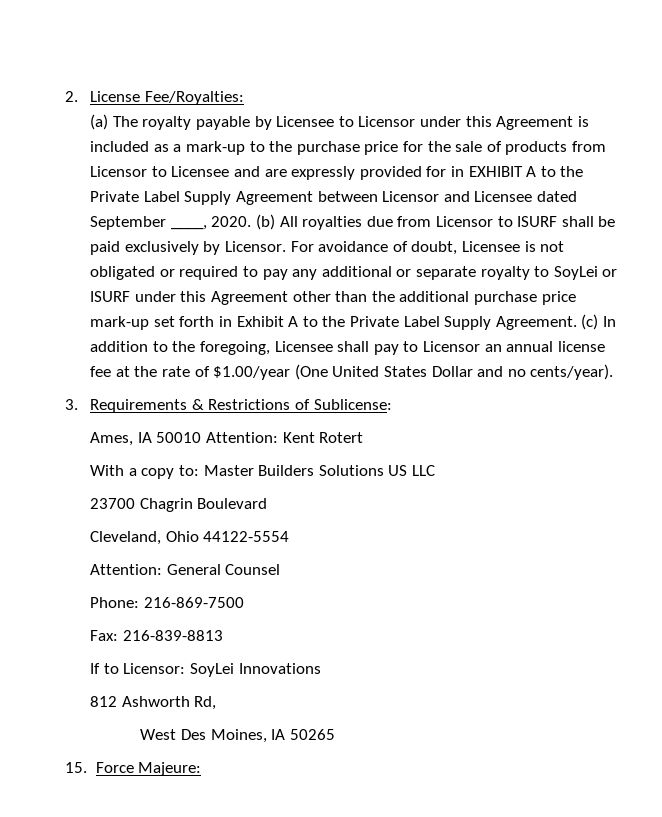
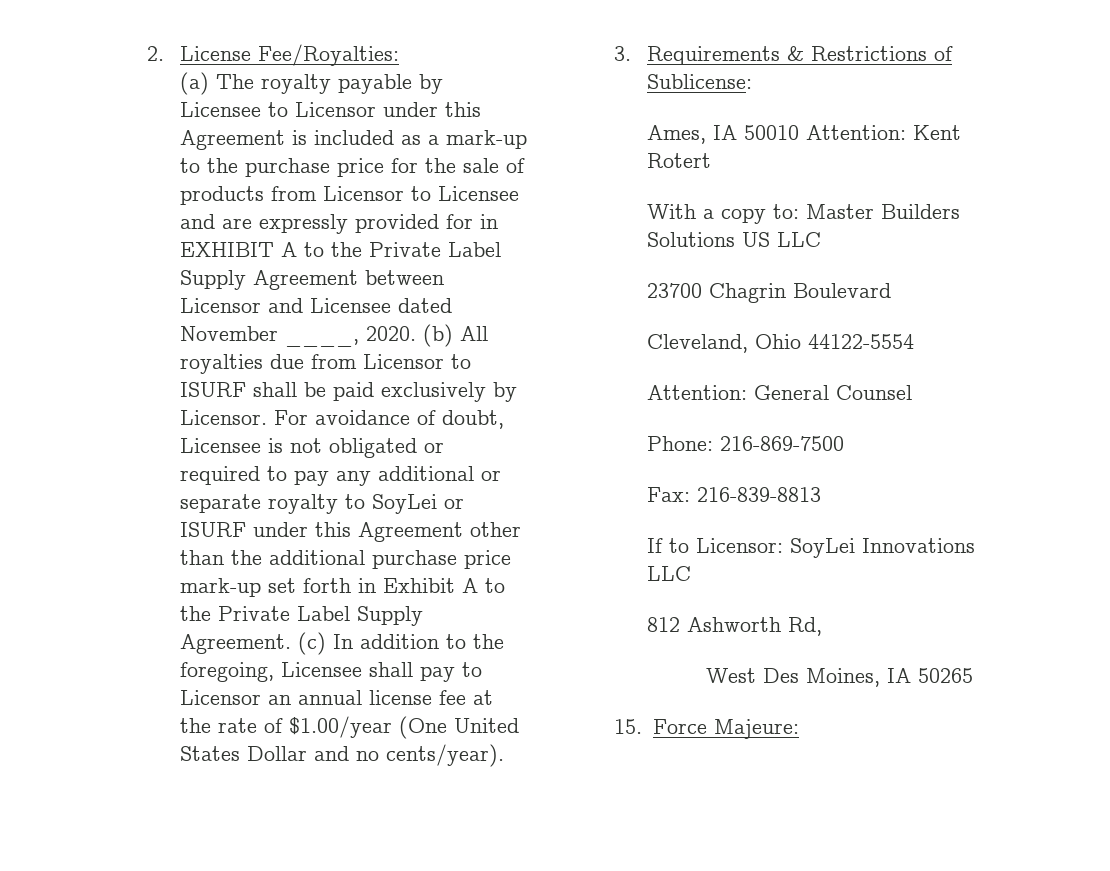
[90,216,167,230] September -> [179,326,278,341] November
(321, 668) none -> [646,566,691,581] LLC

